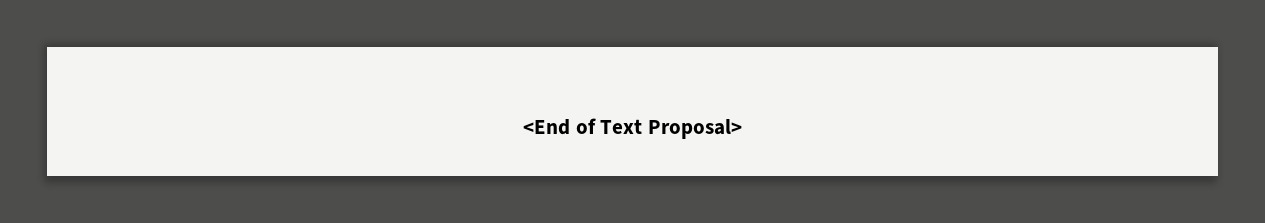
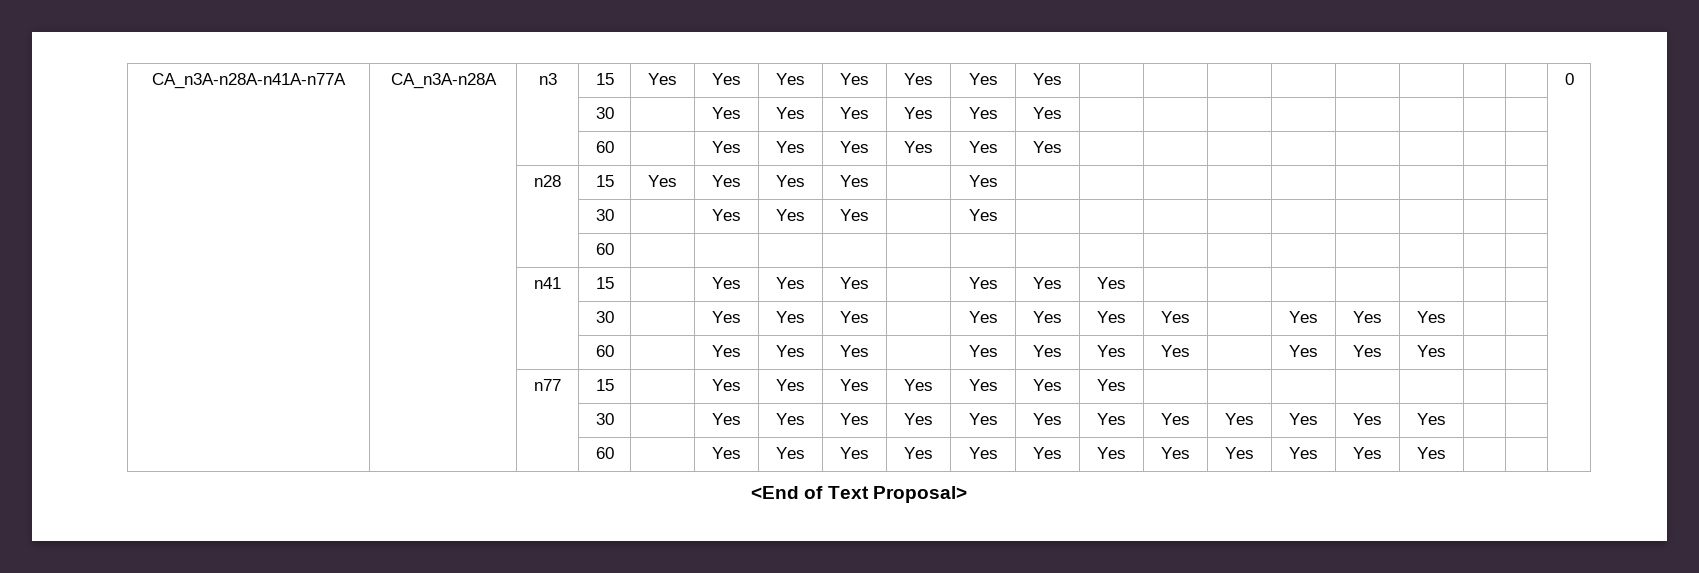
(522, 127) none -> [152,73,346,89] [390,73,497,89] [538,73,557,85] [595,73,614,85] [648,73,677,85] [712,73,741,85] [776,73,805,85] [840,73,869,85] [904,73,933,85] [968,73,998,85] [1033,73,1062,85] [1564,73,1574,85] [595,107,614,119] [712,107,741,119] [776,107,805,119] [840,107,869,119] [904,107,933,119] [968,107,998,119] [1033,107,1062,119] [595,141,614,153] [712,141,741,153] [776,141,805,153] [840,141,869,153] [904,141,933,153] [968,141,998,153] [1033,141,1062,153] [534,175,561,187] [595,175,614,187] [648,175,677,187] [712,175,741,187] [776,175,805,187] [840,175,869,187] [968,175,998,187] [595,209,614,221] [712,209,741,221] [776,209,805,221] [840,209,869,221] [968,209,998,221] [595,243,614,255] [534,277,561,289] [595,277,614,289] [712,277,741,289] [776,277,805,289] [840,277,869,289] [968,277,998,289] [1033,277,1062,289] [1097,277,1126,289] [595,311,614,323] [712,311,741,323] [776,311,805,323] [840,311,869,323] [968,311,998,323] [1033,311,1062,323] [1097,311,1126,323] [1161,311,1190,323] [1289,311,1318,323] [1353,311,1382,323] [1417,311,1446,323] [595,345,614,357] [712,345,741,357] [776,345,805,357] [840,345,869,357] [968,345,998,357] [1033,345,1062,357] [1097,345,1126,357] [1161,345,1190,357] [1289,345,1318,357] [1353,345,1382,357] [1417,345,1446,357] [534,379,561,391] [595,379,614,391] [712,379,741,391] [776,379,805,391] [840,379,869,391] [904,379,933,391] [968,379,998,391] [1033,379,1062,391] [1097,379,1126,391] [595,413,614,425] [712,413,741,425] [776,413,805,425] [840,413,869,425] [904,413,933,425] [968,413,998,425] [1033,413,1062,425] [1097,413,1126,425] [1161,413,1190,425] [1225,413,1254,425] [1289,413,1318,425] [1353,413,1382,425] [1417,413,1446,425] [595,447,614,459] [712,447,741,459] [776,447,805,459] [840,447,869,459] [904,447,933,459] [968,447,998,459] [1033,447,1062,459] [1097,447,1126,459] [1161,447,1190,459] [1225,447,1254,459] [1289,447,1318,459] [1353,447,1382,459] [1417,447,1446,459] CA_n3A-n28A-n41A-n77A | CA_n3A-n28A | n3 | 15 | Yes | Yes | Yes | Yes | Yes | Yes | Yes | | | | | | | | | 0 // | | | 30 | | Yes | Yes | Yes | Yes | Yes | Yes | | | | | | | | | // | | | 60 | | Yes | Yes | Yes | Yes | Yes | Yes | | | | | | | | | // | | n28 | 15 | Yes | Yes | Yes | Yes | | Yes | | | | | | | | | | // | | | 30 | | Yes | Yes | Yes | | Yes | | | | | | | | | | // | | | 60 | | | | | | | | | | | | | | | | // | | n41 | 15 | | Yes | Yes | Yes | | Yes | Yes | Yes | | | | | | | | // | | | 30 | | Yes | Yes | Yes | | Yes | Yes | Yes | Yes | | Yes | Yes | Yes | | | // | | | 60 | | Yes | Yes | Yes | | Yes | Yes | Yes | Yes | | Yes | Yes | Yes | | | // | | n77 | 15 | | Yes | Yes | Yes | Yes | Yes | Yes | Yes | | | | | | | | // | | | 30 | | Yes | Yes | Yes | Yes | Yes | Yes | Yes | Yes | Yes | Yes | Yes | Yes | | | // | | | 60 | | Yes | Yes | Yes | Yes | Yes | Yes | Yes | Yes | Yes | Yes | Yes | Yes | | | //

